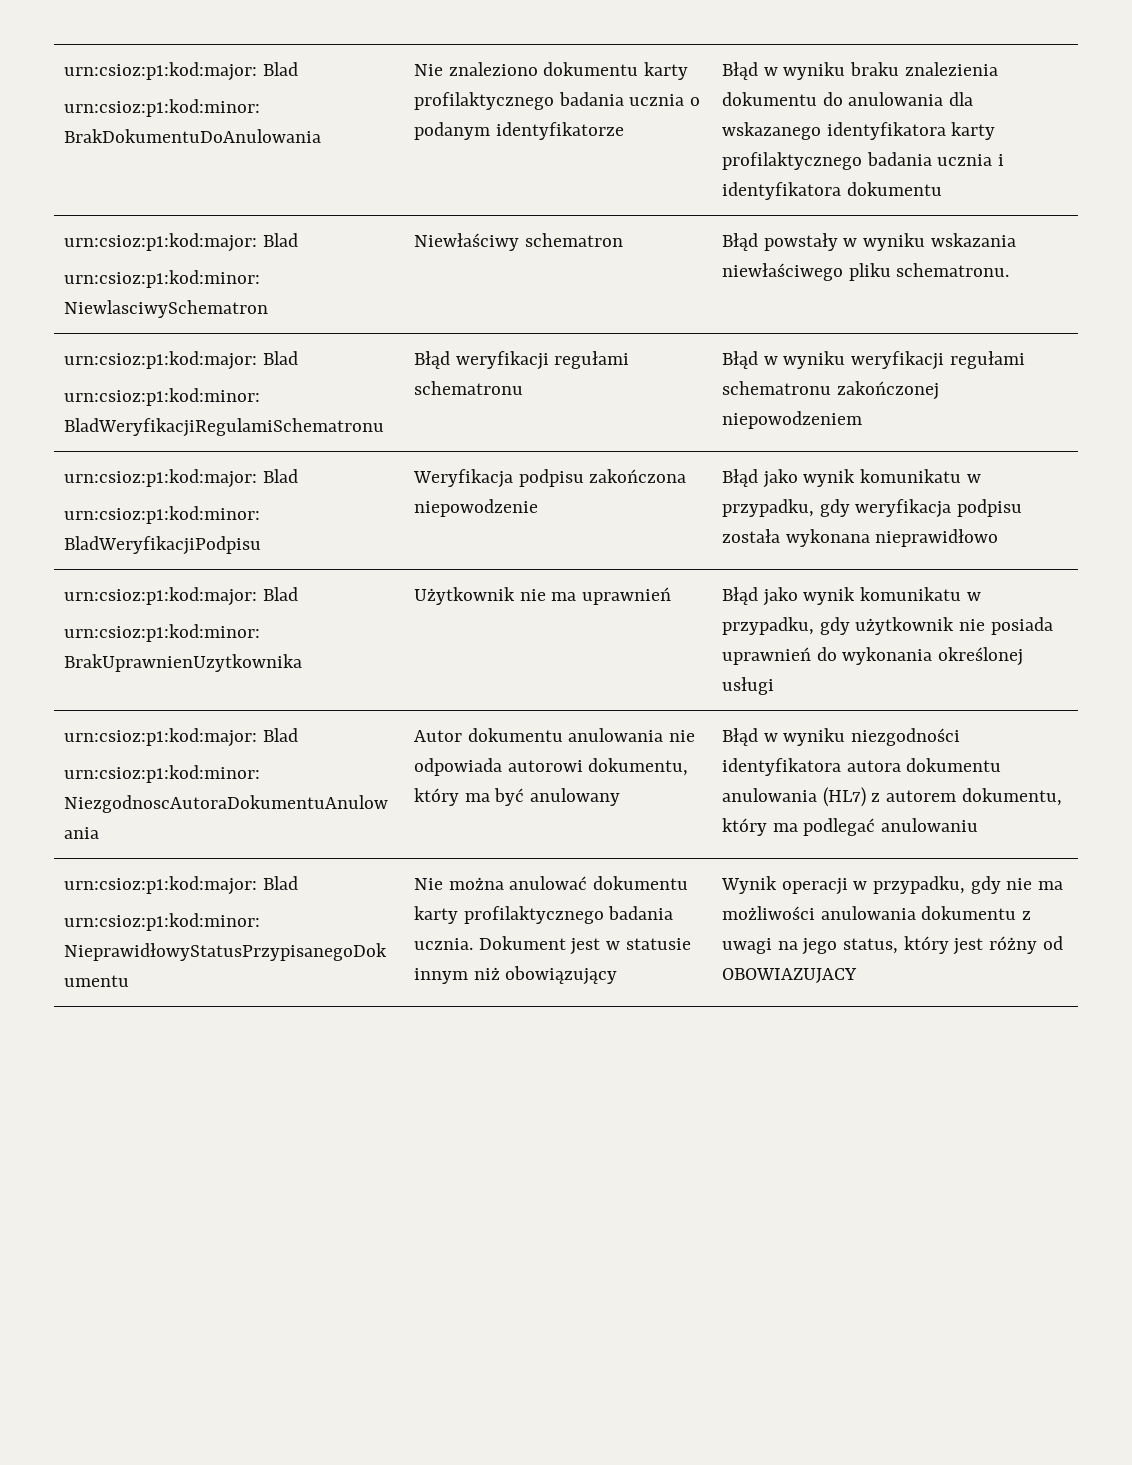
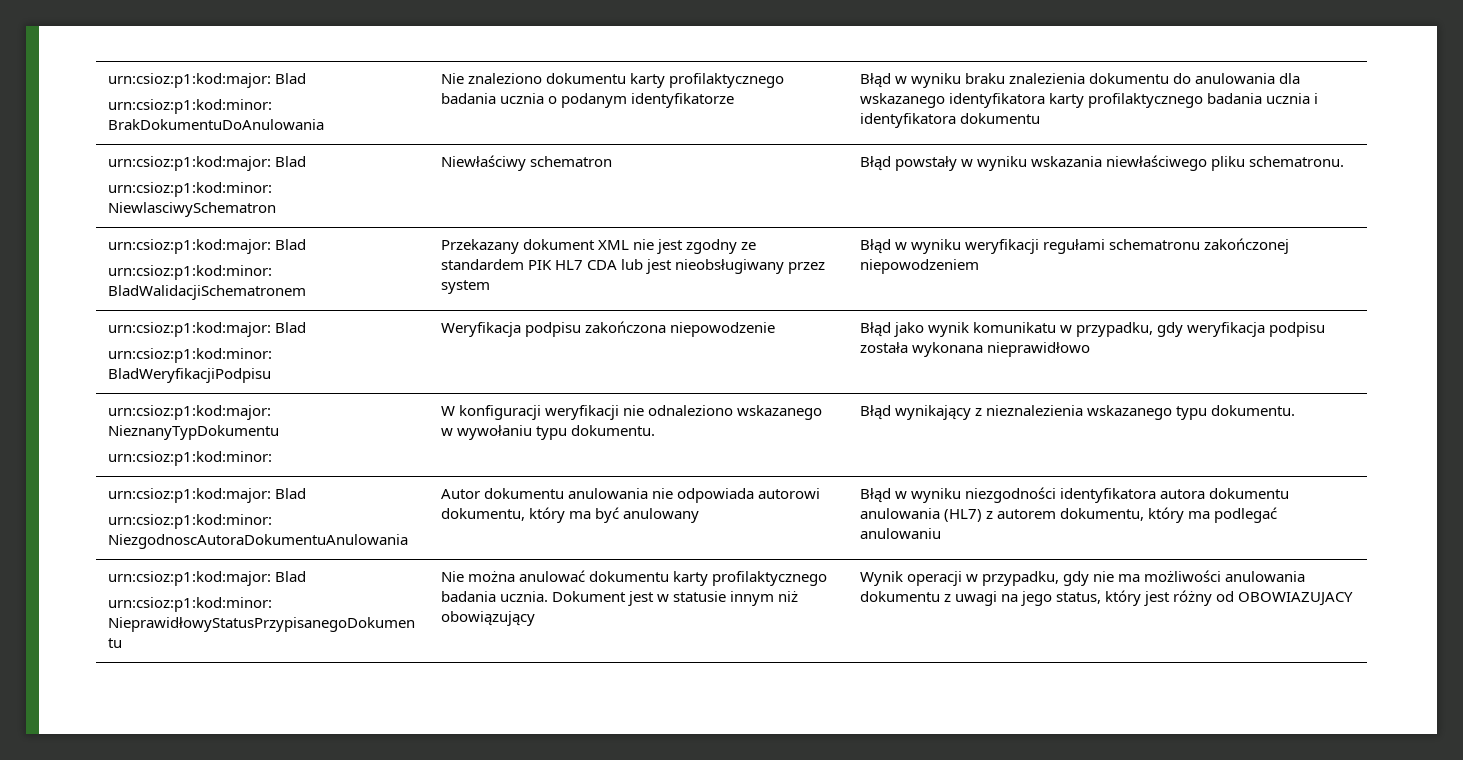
[63,418,384,437] [413,351,630,370] [413,381,523,395] BladWeryfikacjiRegulamiSchematronu | Błąd weryfikacji regułami schematronu -> [107,285,306,300] [440,239,757,254] [440,259,826,274] [440,280,490,294] BladWalidacjiSchematronem | Przekazany dokument XML nie jest zgodny ze standardem PIK HL7 CDA lub jest nieobsługiwany przez system
[262,587,298,601] [63,624,260,642] [63,654,302,672] [413,587,671,605] [721,587,981,606] [721,617,1053,635] [721,647,1023,666] [721,677,774,695] Blad // urn:csioz:p1:kod:minor: BrakUprawnienUzytkownika | Użytkownik nie ma uprawnień | Błąd jako wynik komunikatu w przypadku, gdy użytkownik nie posiada uprawnień do wykonania określonej usługi -> [107,425,279,440] [107,451,272,466] [440,405,823,420] [440,425,656,440] [859,405,1296,420] NieznanyTypDokumentu // urn:csioz:p1:kod:minor: | W konfiguracji weryfikacji nie odnaleziono wskazanego w wywołaniu typu dokumentu. | Błąd wynikający z nieznalezienia wskazanego typu dokumentu.

